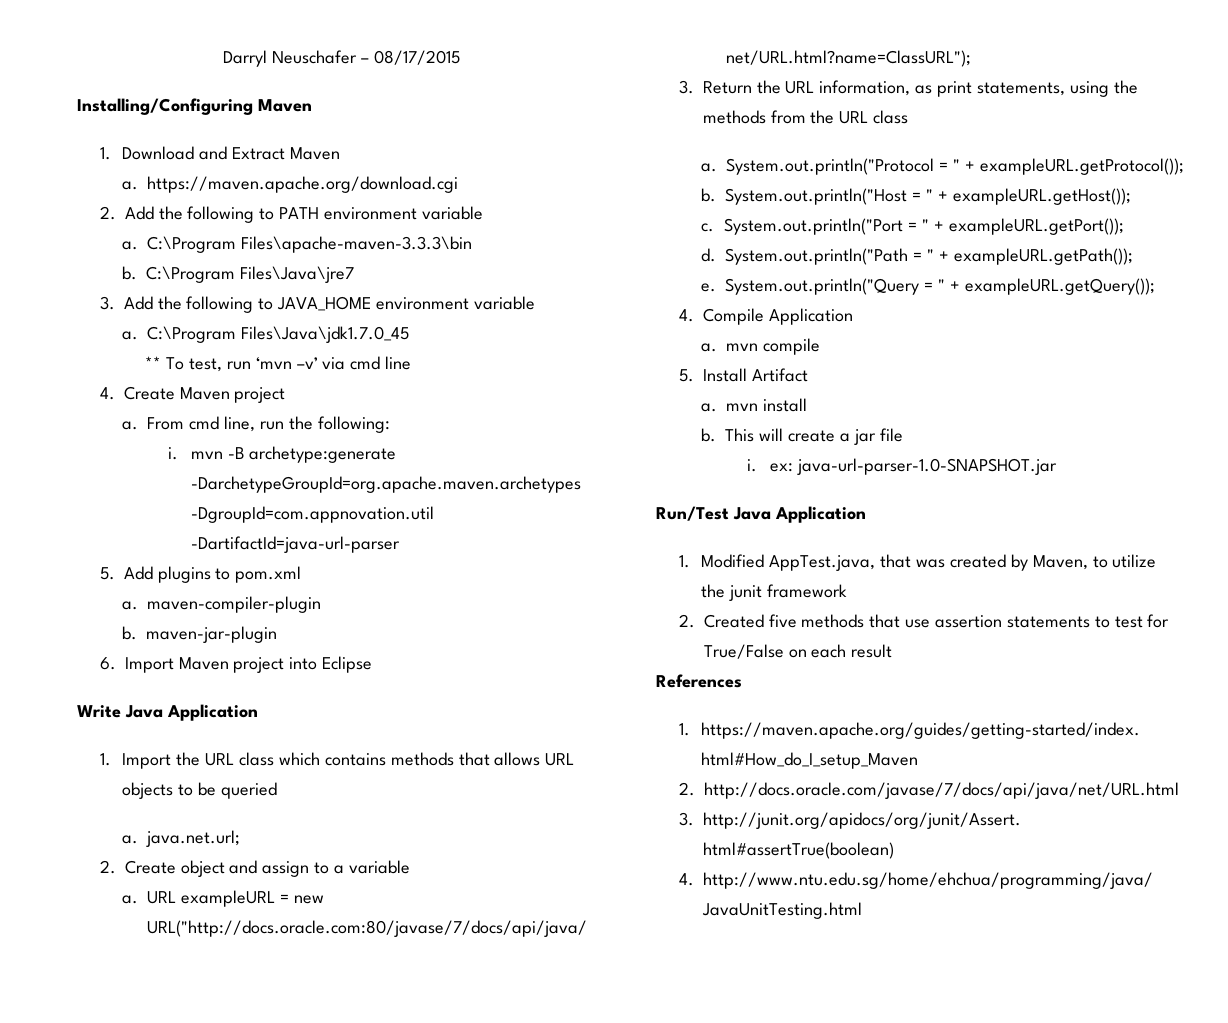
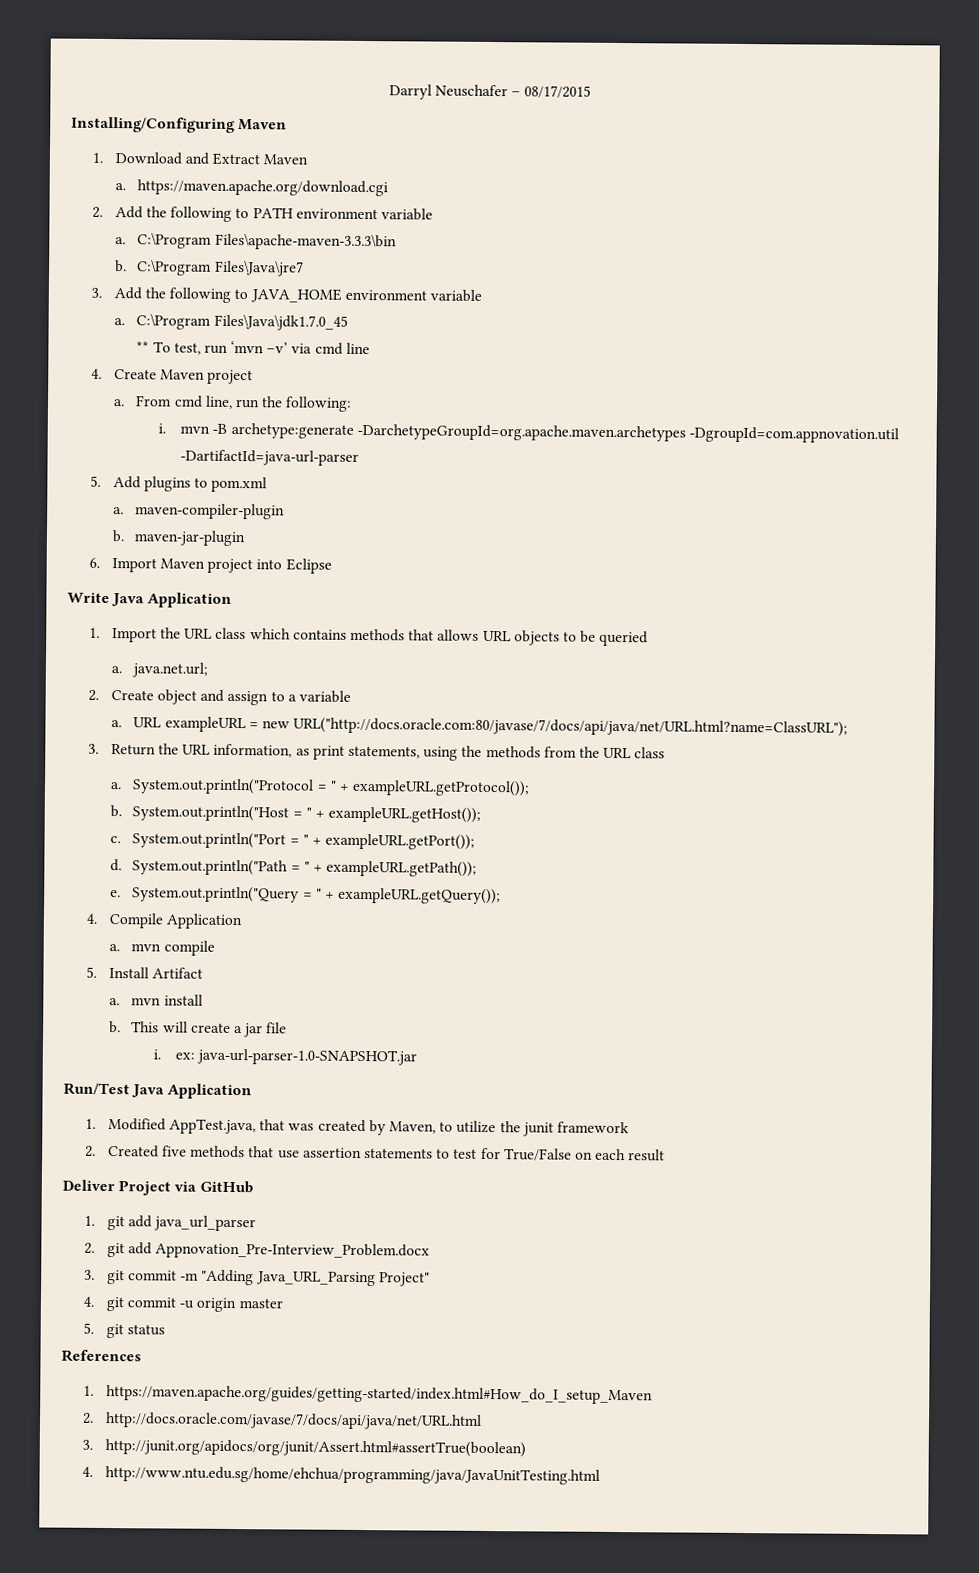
(893, 651) none -> [62,1179,253,1196] [84,1215,257,1232] [84,1242,431,1260] [84,1269,430,1287] [83,1296,283,1313] [83,1322,166,1339] // Deliver Project via GitHub // 1. git add java_url_parser // 2. git add Appnovation_Pre-Interview_Problem.docx // 3. git commit -m "Adding Java_URL_Parsing Project" // 4. git commit -u origin master // 5. git status

